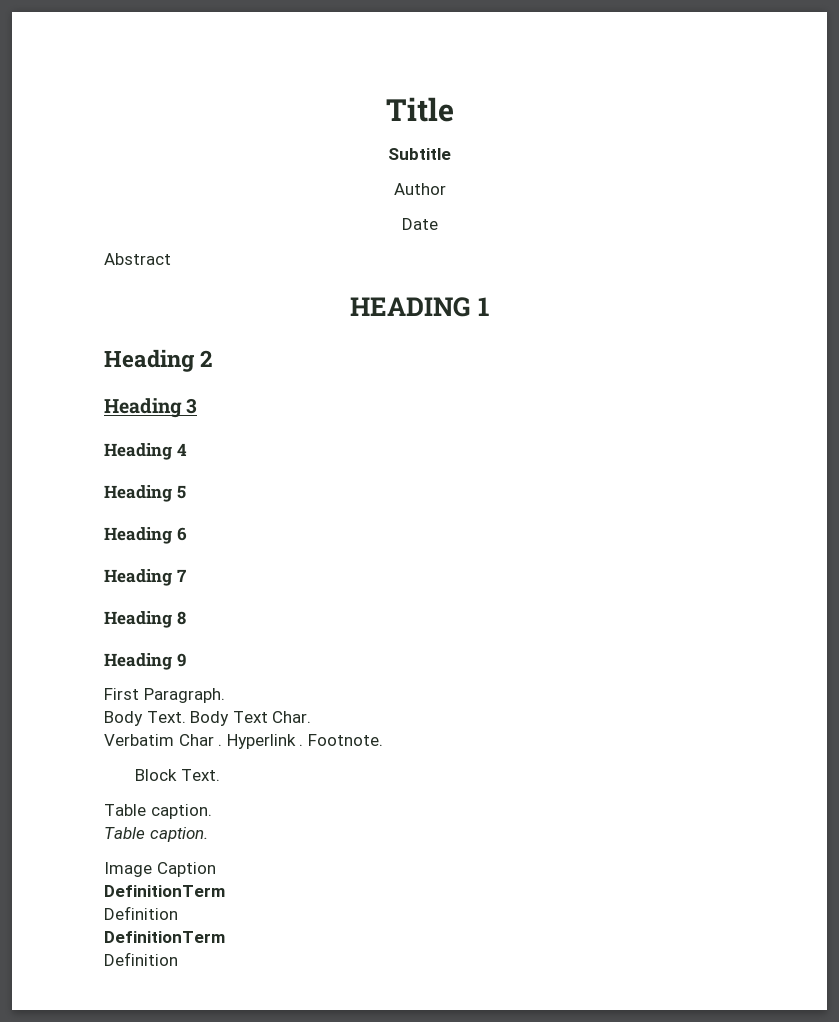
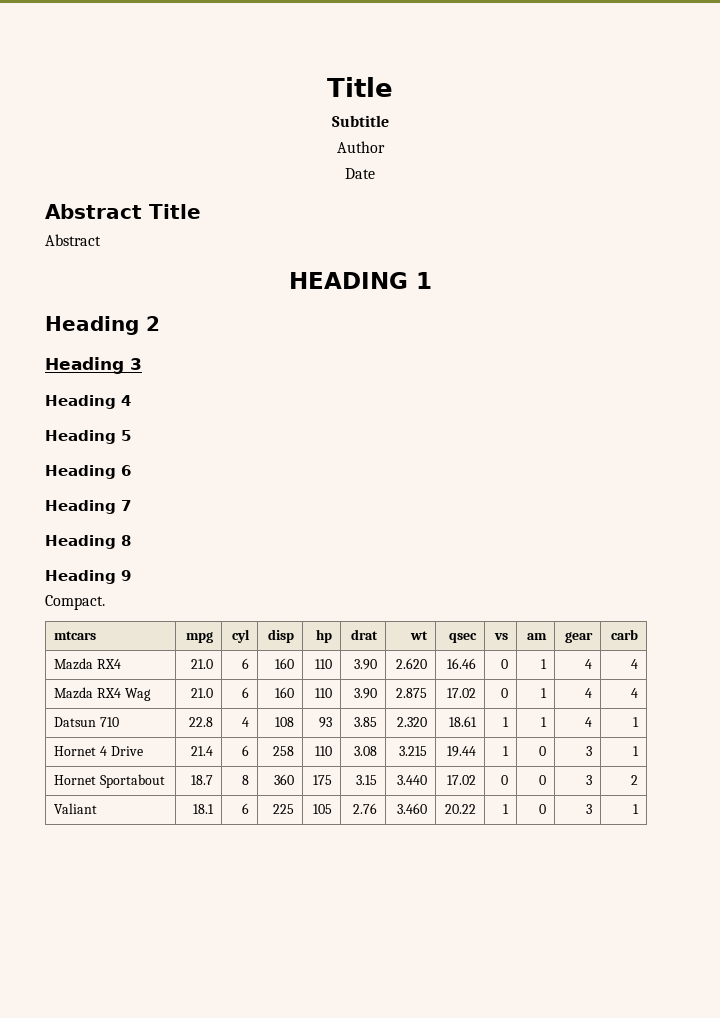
(438, 224) none -> [45,204,201,219] // Abstract Title
[104,688,225,703] [104,711,312,726] [104,734,383,749] [135,769,220,781] [104,804,212,819] [104,827,208,842] [104,862,216,877] [104,885,225,897] [104,906,178,920] [104,931,225,943] [104,952,178,966] First Paragraph. // Body Text. Body Text Char. // Verbatim Char . Hyperlink . Footnote. // Block Text. // Table caption. // Table caption. // Image Caption // DefinitionTerm // Definition // DefinitionTerm // Definition -> [45,595,105,610] [53,631,96,640] [186,632,214,643] [232,629,251,643] [268,629,295,643] [316,629,333,643] [351,629,379,640] [410,631,429,640] [449,633,478,643] [494,633,509,640] [527,633,548,640] [565,632,594,643] [611,629,639,640] [53,658,121,670] [191,659,214,669] [242,658,250,669] [275,658,295,669] [315,659,333,669] [354,659,378,670] [396,658,428,669] [447,658,477,669] [501,659,509,669] [541,659,548,669] [585,659,593,669] [631,659,639,669] [53,687,151,701] [191,688,214,698] [242,687,250,698] [275,687,295,698] [315,688,333,698] [354,688,378,699] [396,688,428,698] [447,688,477,698] [501,688,509,698] [541,688,548,698] [585,688,593,698] [631,688,639,698] [53,717,119,727] [189,717,214,727] [242,717,250,727] [275,717,295,727] [319,717,333,728] [354,717,378,727] [397,717,428,727] [449,716,478,727] [503,717,510,727] [541,717,548,727] [585,717,593,727] [633,717,640,727] [53,746,143,756] [191,746,214,756] [242,745,250,756] [273,746,295,756] [315,746,333,756] [354,746,378,756] [399,746,428,756] [447,746,477,757] [503,746,510,756] [539,746,547,756] [586,746,593,756] [633,746,640,756] [53,774,165,788] [191,775,214,785] [242,775,250,785] [274,774,295,785] [313,775,333,785] [356,775,378,785] [397,775,428,785] [447,775,477,785] [501,775,509,785] [539,775,547,785] [586,775,593,785] [631,775,639,785] [53,803,97,814] [193,804,215,814] [242,803,250,814] [273,804,295,814] [313,804,333,814] [353,803,378,814] [397,803,428,814] [445,804,477,814] [503,804,510,814] [539,804,547,814] [586,804,593,814] [633,804,640,814] Compact. // mtcars | mpg | cyl | disp | hp | drat | wt | qsec | vs | am | gear | carb // Mazda RX4 | 21.0 | 6 | 160 | 110 | 3.90 | 2.620 | 16.46 | 0 | 1 | 4 | 4 // Mazda RX4 Wag | 21.0 | 6 | 160 | 110 | 3.90 | 2.875 | 17.02 | 0 | 1 | 4 | 4 // Datsun 710 | 22.8 | 4 | 108 | 93 | 3.85 | 2.320 | 18.61 | 1 | 1 | 4 | 1 // Hornet 4 Drive | 21.4 | 6 | 258 | 110 | 3.08 | 3.215 | 19.44 | 1 | 0 | 3 | 1 // Hornet Sportabout | 18.7 | 8 | 360 | 175 | 3.15 | 3.440 | 17.02 | 0 | 0 | 3 | 2 // Valiant | 18.1 | 6 | 225 | 105 | 2.76 | 3.460 | 20.22 | 1 | 0 | 3 | 1

